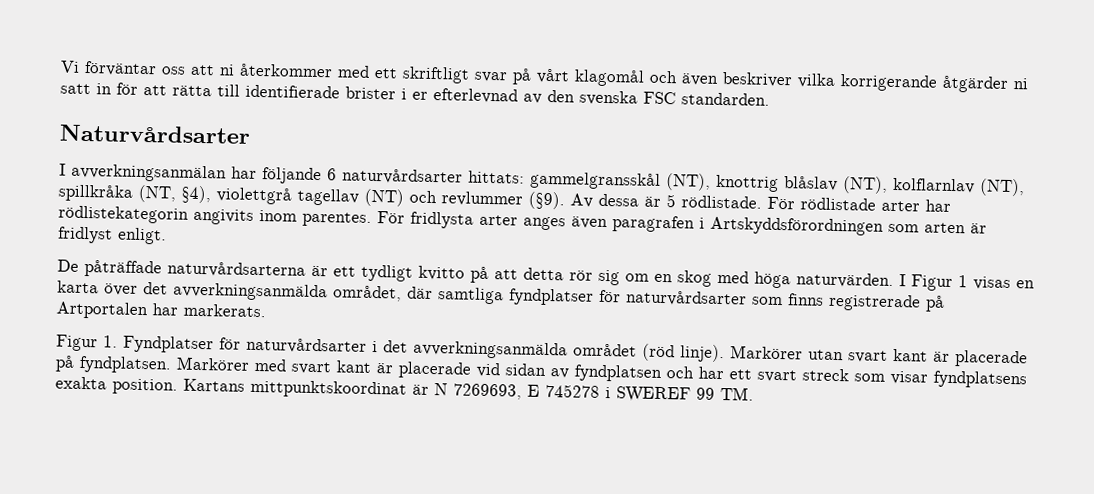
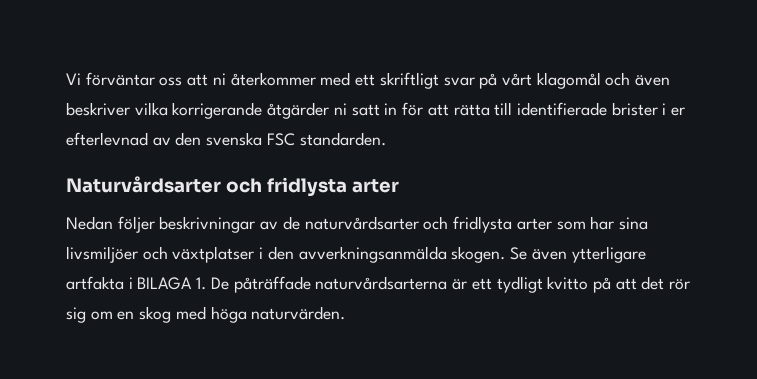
[59,163,1025,197] [58,184,951,212] [58,205,987,236] [58,226,167,245] // I avverkningsanmälan har följande 6 naturvårdsarter hittats: gammelgransskål (NT), knottrig blåslav (NT), kolflarnlav (NT), spillkråka (NT, §4), violettgrå tagellav (NT) och revlummer (§9). Av dessa är 5 rödlistade. För rödlistade arter har rödlistekategorin angivits inom parentes. För fridlysta arter anges även paragrafen i Artskyddsförordningen som arten är fridlyst enligt. // -> [225,177,399,197] [66,216,648,233] [66,246,646,263] [66,276,207,290] och fridlysta arter // Nedan följer beskrivningar av de naturvårdsarter och fridlysta arter som har sina livsmiljöer och växtplatser i den avverkningsanmälda skogen. Se även ytterligare artfakta i BILAGA 1.
[523,267,564,281] detta -> [641,276,665,290] det
[899,274,1035,292] [57,280,945,312] [56,301,266,320] [56,334,1028,368] [55,355,1027,389] [55,376,754,403] I Figur 1 visas en karta över det avverkningsanmälda området, där samtliga fyndplatser för naturvårdsarter som finns registrerade på Artportalen har markerats. // Figur 1. Fyndplatser för naturvårdsarter i det avverkningsanmälda området (röd linje). Markörer utan svart kant är placerade på fyndplatsen. Markörer med svart kant är placerade vid sidan av fyndplatsen och har ett svart streck som visar fyndplatsens exakta position. Kartans mittpunktskoordinat är N 7269693, E 745278 i SWEREF 99 TM. -> (346, 313) none

